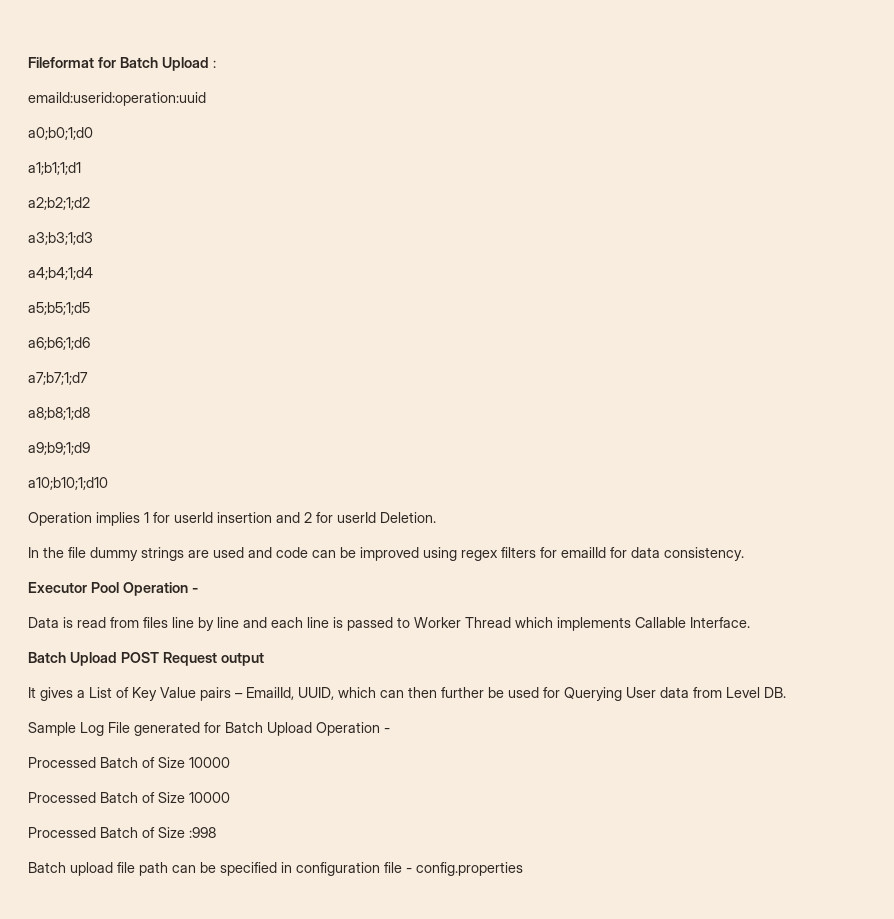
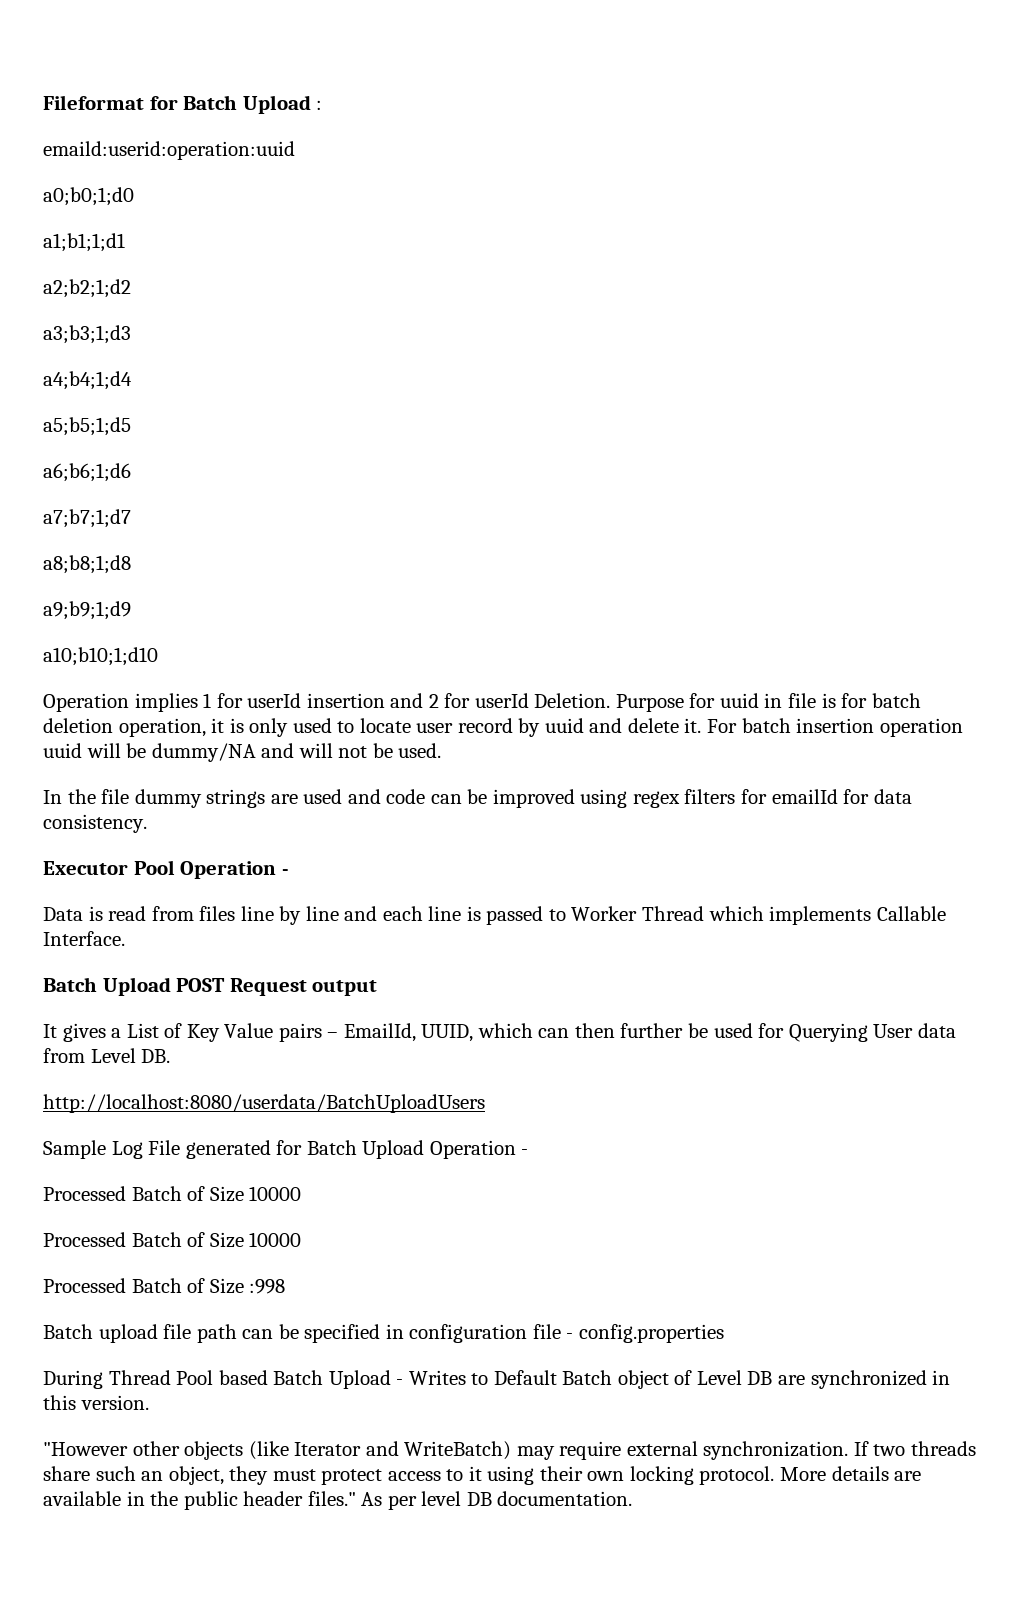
(436, 517) none -> [615,693,921,712] [43,718,963,737] [43,743,442,762] Purpose for uuid in file is for batch deletion operation, it is only used to locate user record by uuid and delete it. For batch insertion operation uuid will be dummy/NA and will not be used.
(786, 692) none -> [43,1094,485,1113] // http://localhost:8080/userdata/BatchUploadUsers
(523, 869) none -> [43,1370,951,1389] [43,1395,149,1410] [43,1441,976,1460] [43,1466,922,1485] [43,1491,633,1510] // During Thread Pool based Batch Upload - Writes to Default Batch object of Level DB are synchronized in this version. // "However other objects (like Iterator and WriteBatch) may require external synchronization. If two threads share such an object, they must protect access to it using their own locking protocol. More details are available in the public header files." As per level DB documentation.

